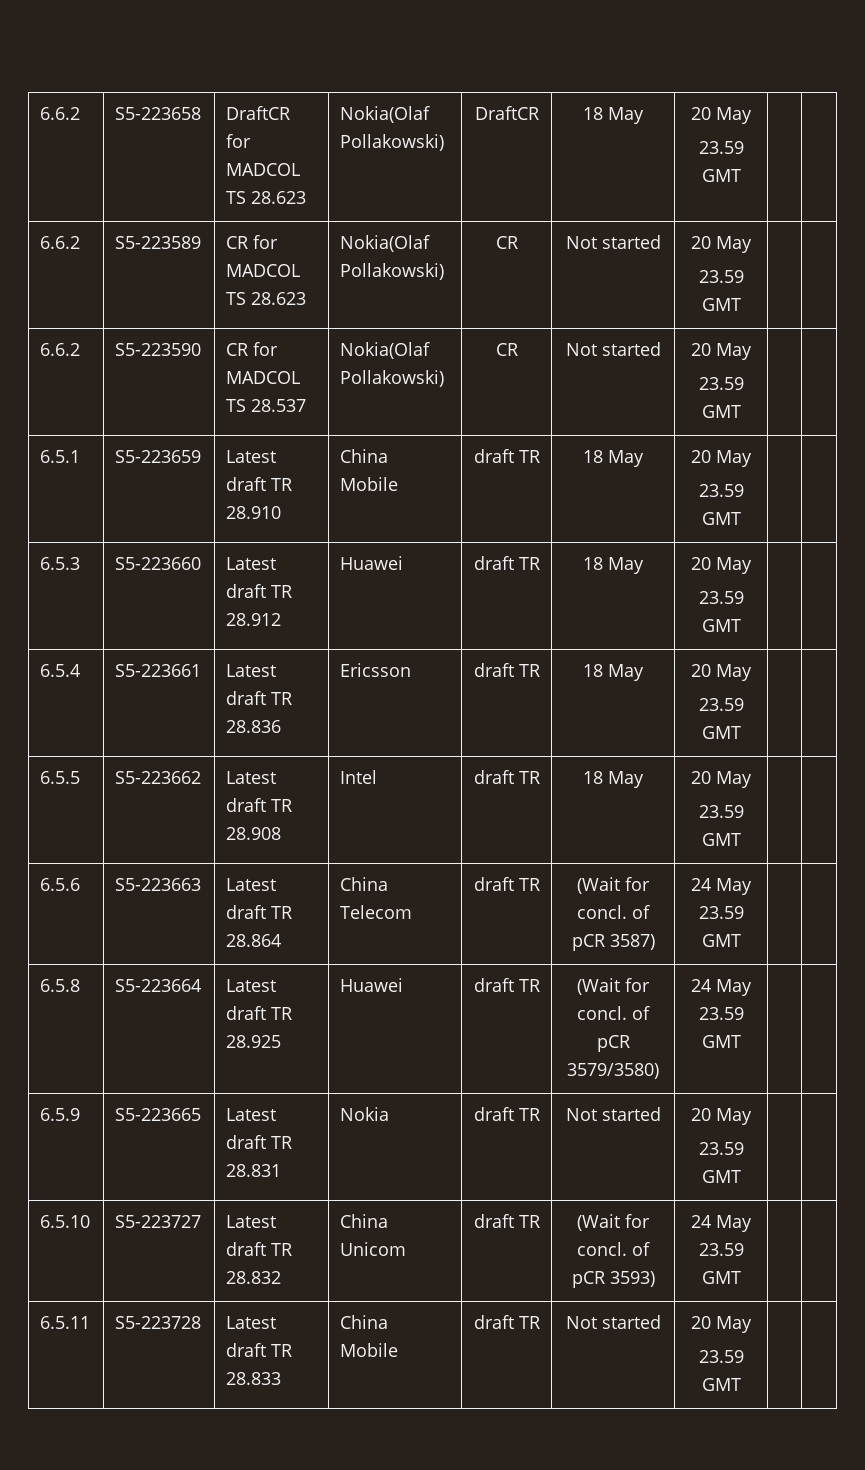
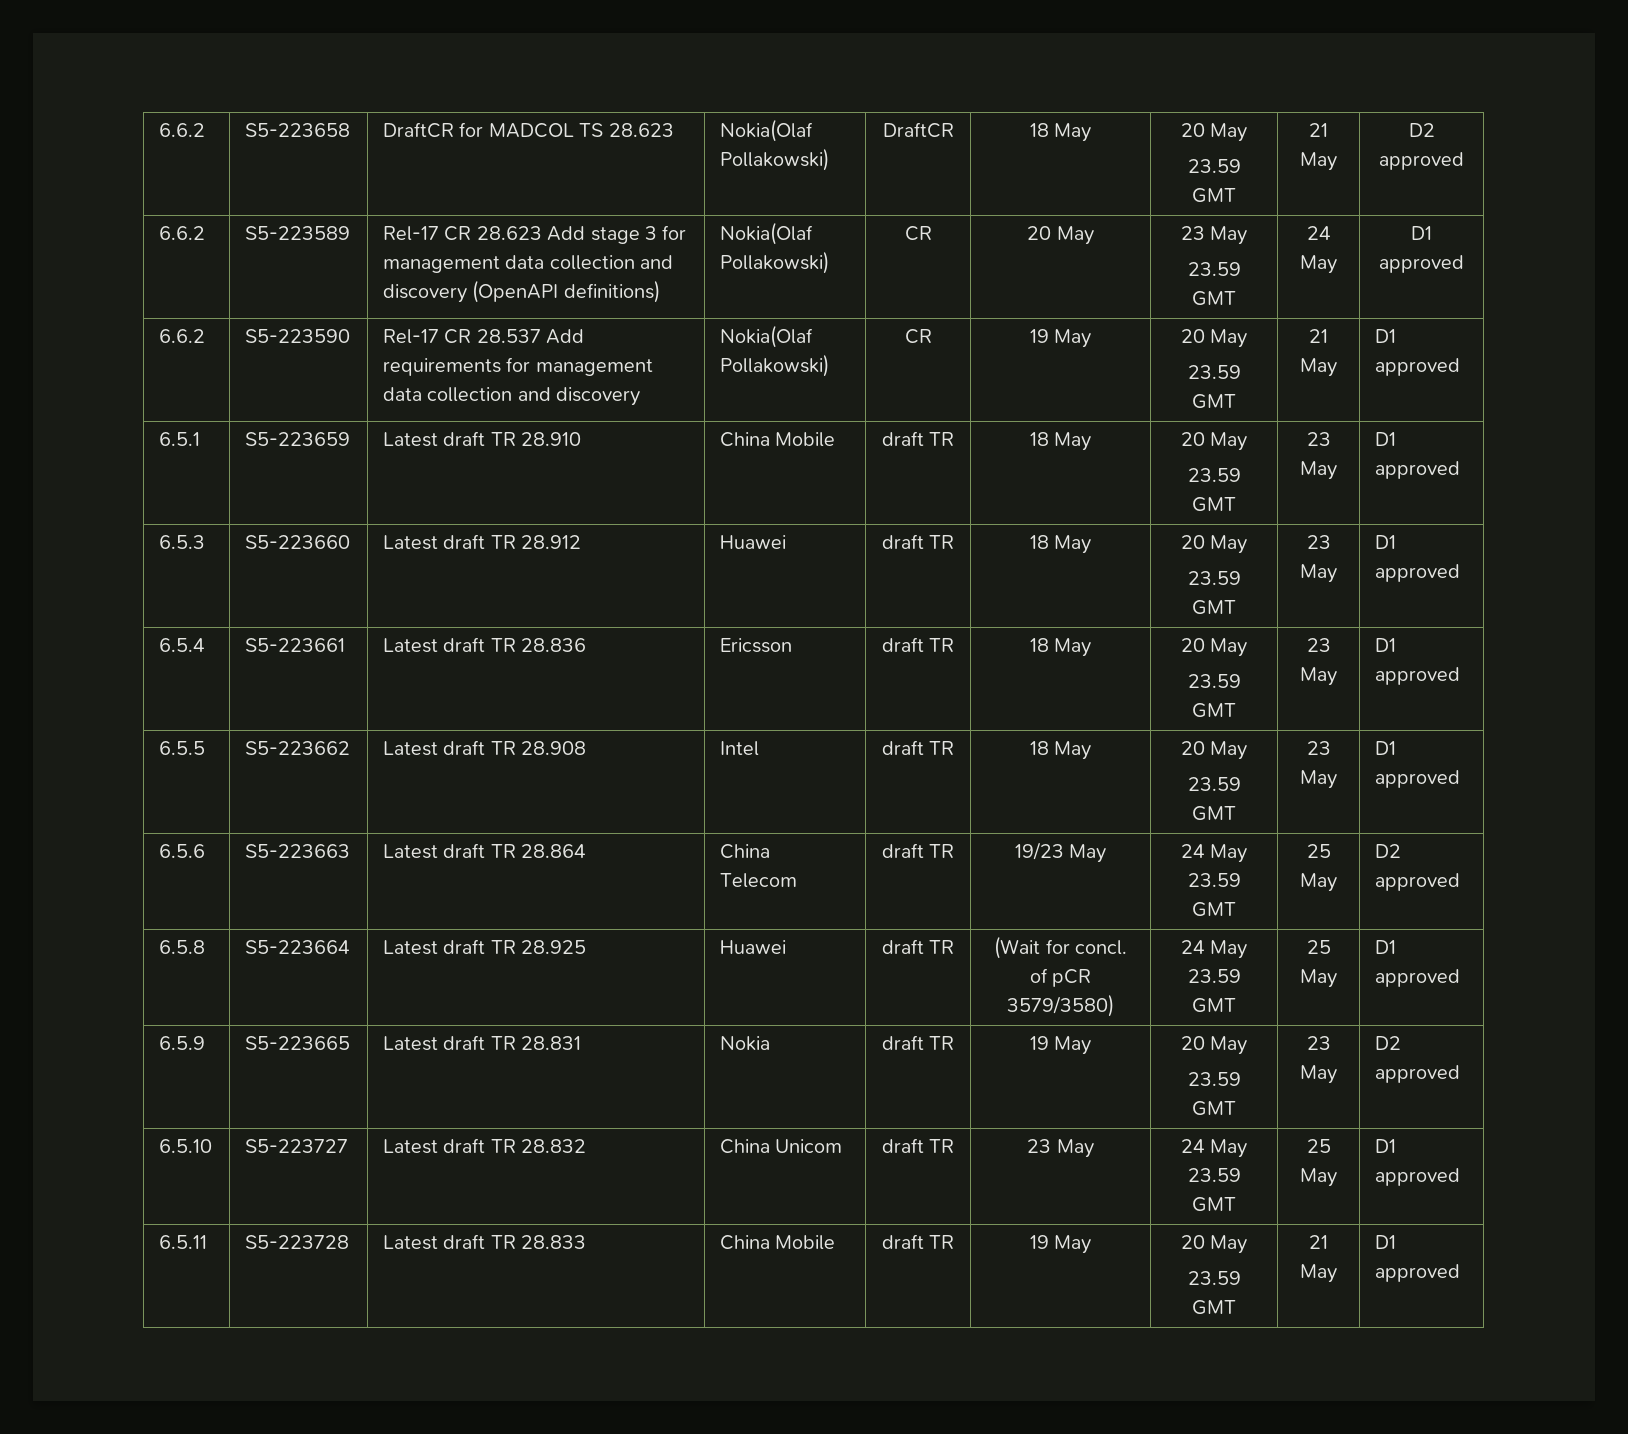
[40,236,81,249] [115,236,202,249] [226,235,279,249] [226,264,301,277] [226,292,307,305] [340,235,431,252] [340,263,445,280] [495,236,518,249] [565,235,661,249] [691,236,752,253] [698,270,744,283] [701,298,741,311] [40,343,81,356] [115,343,202,356] [226,342,279,356] [226,371,301,384] [226,399,307,412] [340,342,431,359] [340,370,445,387] [495,343,518,356] [565,342,661,356] [691,343,752,360] [698,377,744,390] [701,405,741,418] | // 6.6.2 | S5-223589 | CR for MADCOL TS 28.623 | Nokia(Olaf Pollakowski) | CR | Not started | 20 May // 23.59 GMT | | // 6.6.2 | S5-223590 | CR for MADCOL TS 28.537 | Nokia(Olaf Pollakowski) | CR | Not started | 20 May // 23.59 GMT | | -> [1309,123,1328,137] [1300,152,1337,171] [1408,123,1435,137] [1379,152,1464,170] [159,226,206,240] [245,226,351,240] [383,225,687,244] [383,255,674,273] [383,280,660,303] [720,222,814,245] [720,251,830,274] [904,226,932,241] [1027,226,1094,245] [1180,226,1248,245] [1187,262,1241,276] [1192,291,1236,306] [1306,226,1331,240] [1300,255,1337,274] [1411,226,1432,240] [1379,255,1464,273] [159,329,206,343] [245,329,351,343] [383,329,585,344] [383,357,653,376] [383,387,641,406] [720,325,814,348] [720,354,830,377] [904,329,932,344] [1029,329,1092,348] [1180,329,1248,348] [1187,365,1241,379] [1192,394,1236,409] [1309,329,1328,343] [1300,358,1337,377] [1375,329,1397,343] [1375,358,1461,376] 21 May | D2 approved // 6.6.2 | S5-223589 | Rel-17 CR 28.623 Add stage 3 for management data collection and discovery (OpenAPI definitions) | Nokia(Olaf Pollakowski) | CR | 20 May | 23 May // 23.59 GMT | 24 May | D1 approved // 6.6.2 | S5-223590 | Rel-17 CR 28.537 Add requirements for management data collection and discovery | Nokia(Olaf Pollakowski) | CR | 19 May | 20 May // 23.59 GMT | 21 May | D1 approved
(741, 518) | -> [1306,432,1331,446] [1300,461,1337,480] [1375,432,1397,446] [1375,461,1461,479] 23 May | D1 approved
(741, 625) | -> [1306,535,1331,549] [1300,564,1337,583] [1375,535,1397,549] [1375,564,1461,582] 23 May | D1 approved
(741, 732) | -> [1306,638,1331,652] [1300,667,1337,686] [1375,638,1397,652] [1375,667,1461,685] 23 May | D1 approved
(741, 839) | -> [1306,741,1331,755] [1300,770,1337,789] [1375,741,1397,755] [1375,770,1461,788] 23 May | D1 approved
[577,877,650,894] [577,905,650,919] [571,934,655,951] [691,878,752,895] [698,906,744,919] [701,934,741,947] (Wait for concl. of pCR 3587) | 24 May 23.59 GMT | | -> [1014,842,1107,863] [1180,844,1248,863] [1187,873,1241,887] [1192,902,1236,917] [1306,844,1331,858] [1300,873,1337,892] [1375,844,1402,858] [1375,873,1461,891] 19/23 May | 24 May 23.59 GMT | 25 May | D2 approved
(741, 1041) | -> [1306,940,1331,954] [1300,969,1337,988] [1375,940,1397,954] [1375,969,1461,987] 25 May | D1 approved
[565,1107,661,1121] [691,1108,752,1125] [698,1142,744,1155] [701,1170,741,1183] Not started | 20 May // 23.59 GMT | | -> [1029,1036,1092,1055] [1180,1036,1248,1055] [1187,1072,1241,1086] [1192,1101,1236,1116] [1306,1036,1331,1050] [1300,1065,1337,1084] [1375,1036,1402,1050] [1375,1065,1461,1083] 19 May | 20 May // 23.59 GMT | 23 May | D2 approved
[577,1214,650,1231] [577,1242,650,1256] [571,1271,655,1288] [691,1215,752,1232] [698,1243,744,1256] [701,1271,741,1284] (Wait for concl. of pCR 3593) | 24 May 23.59 GMT | | -> [1027,1139,1094,1158] [1180,1139,1248,1158] [1187,1168,1241,1182] [1192,1197,1236,1212] [1306,1139,1331,1153] [1300,1168,1337,1187] [1375,1139,1397,1153] [1375,1168,1461,1186] 23 May | 24 May 23.59 GMT | 25 May | D1 approved
[565,1315,661,1329] [691,1316,752,1333] [698,1350,744,1363] [701,1378,741,1391] Not started | 20 May // 23.59 GMT | | -> [1029,1235,1092,1254] [1180,1235,1248,1254] [1187,1271,1241,1285] [1192,1300,1236,1315] [1309,1235,1328,1249] [1300,1264,1337,1283] [1375,1235,1397,1249] [1375,1264,1461,1282] 19 May | 20 May // 23.59 GMT | 21 May | D1 approved

